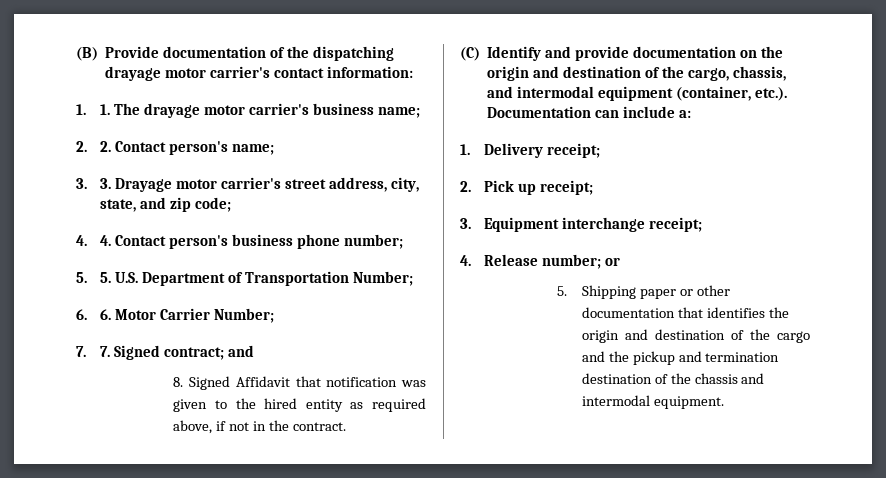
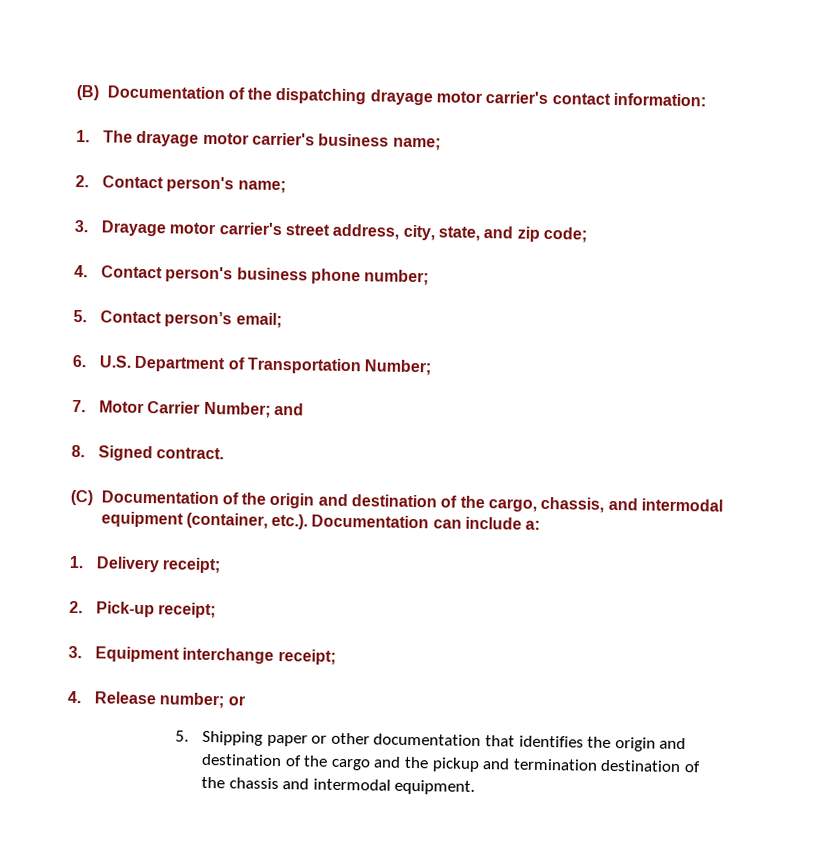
[105,46,267,58] Provide documentation -> [106,85,225,100] Documentation
[100,104,111,115] 1. -> (90, 136) none
[100,141,112,152] 2. -> (89, 181) none
[100,178,112,189] 3. -> (88, 226) none
[100,235,112,246] 4. -> (88, 271) none
[100,272,112,283] 5. -> [99,310,282,329] [72,354,86,368] Contact person’s email; // 6.
[76,309,112,320] 6. 6. -> [72,399,86,413] 7.
[76,345,255,360] [173,376,426,390] [173,398,426,412] [173,420,347,434] [460,46,757,61] // 7. 7. Signed contract; and // 8. Signed Affidavit that notification was given to the hired entity as required above, if not in the contract. // (C) Identify and provide documentation on -> [273,402,304,416] [71,444,225,462] [70,489,239,506] and // 8. Signed contract. // (C) Documentation of
[484,180,537,195] Pick up -> [95,601,155,618] Pick-up

